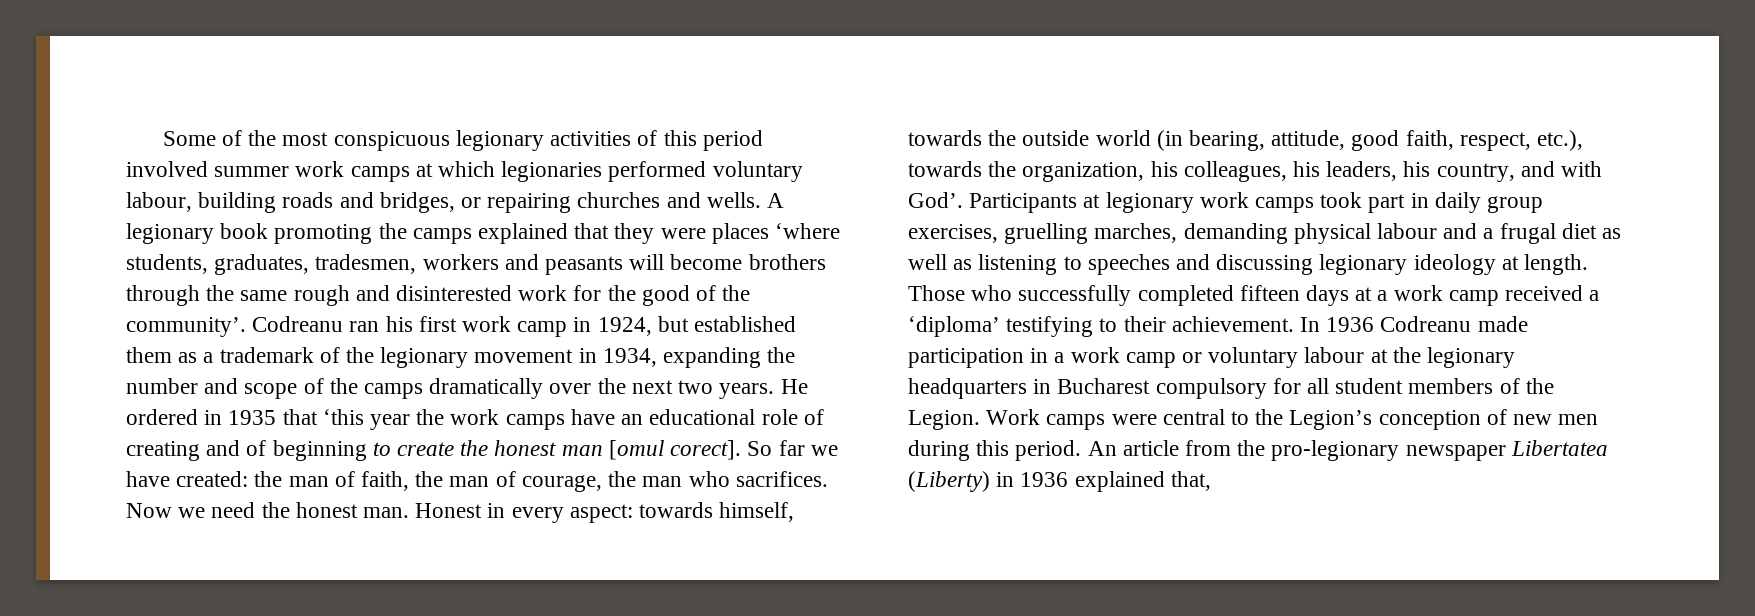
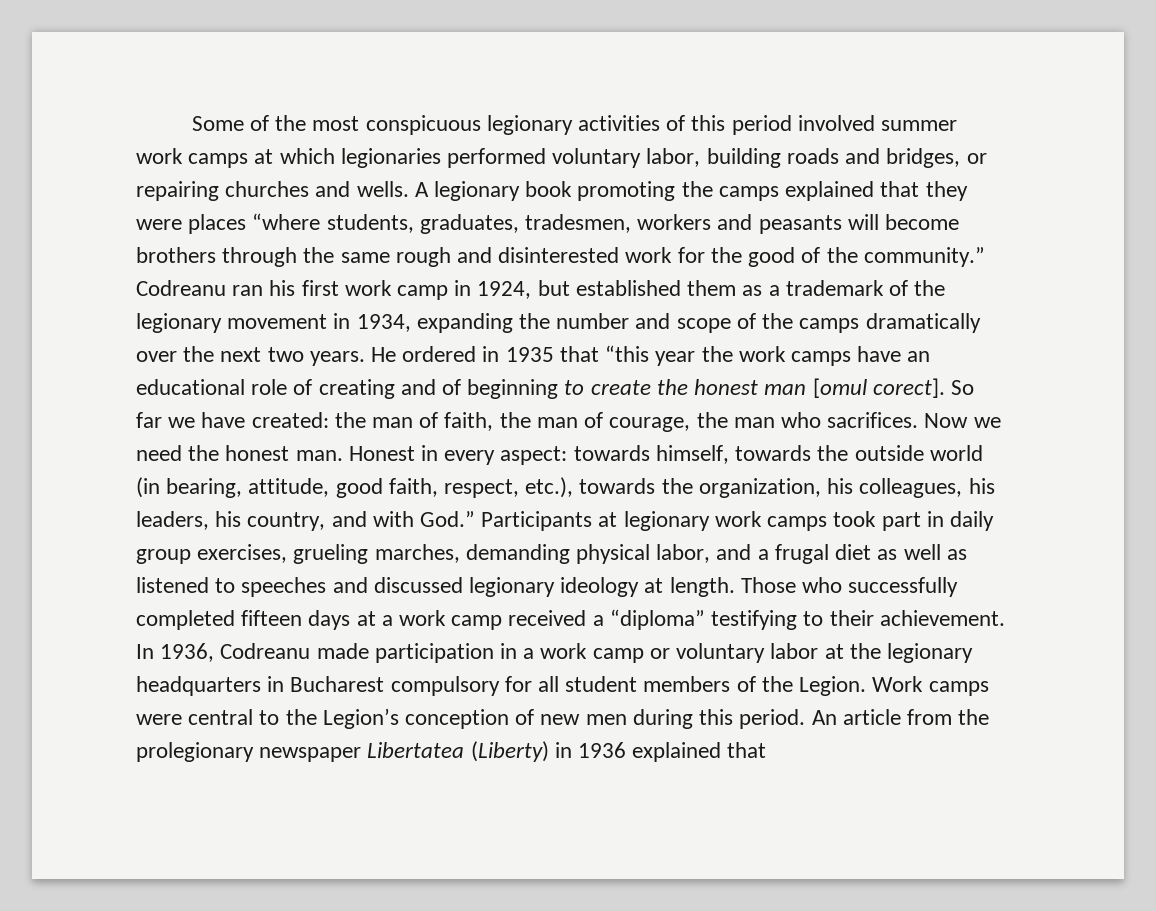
[126,192,192,212] labour, -> [646,148,701,167] labor,
[775,223,841,239] ‘where -> [252,213,321,230] “where
[126,317,246,337] community’. -> [863,247,985,267] community.”
[322,409,364,425] ‘this -> [605,345,650,362] “this
[908,192,963,208] God’. -> [420,511,476,527] God.”
[1004,223,1089,244] gruelling -> [293,544,369,564] grueling
[1377,223,1438,239] labour -> [656,544,711,563] labor,
[978,254,1058,275] listening -> [136,577,209,593] listened
[1216,254,1314,275] discussing -> [373,577,463,593] discussed
[908,316,1000,337] ‘diploma’ -> [609,609,705,630] “diploma”
[1326,317,1375,332] 1936 -> [160,643,215,662] 1936,
[1304,347,1365,363] labour -> [770,643,819,659] labor
[1271,440,1400,461] pro-legionary -> [136,742,254,762] prolegionary
[1170,471,1211,491] that, -> [727,742,767,758] that

